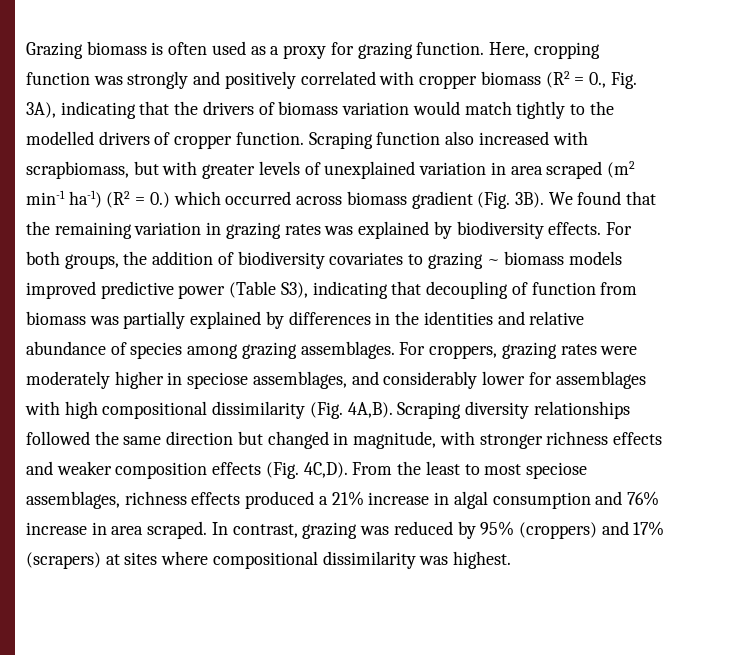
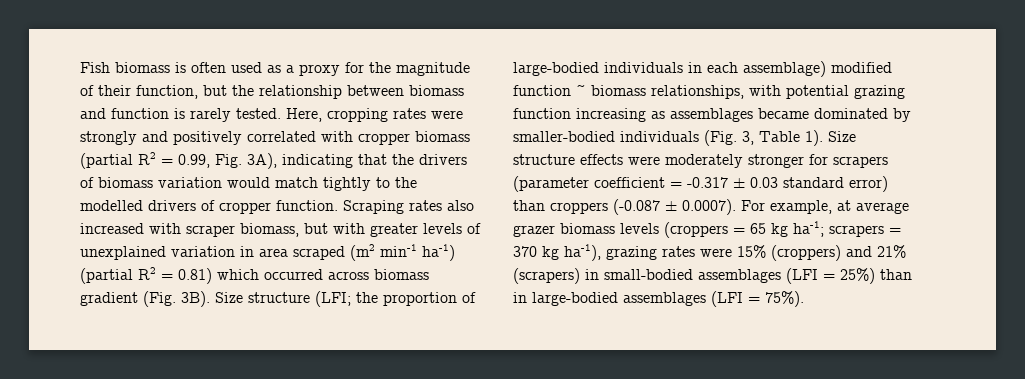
[26,42,83,59] Grazing -> [80,62,110,73] Fish
[357,42,600,59] [26,72,123,85] grazing function. Here, cropping function was -> [369,62,470,76] [80,85,464,99] [80,108,463,122] the magnitude of their function, but the relationship between biomass and function is rarely tested. Here, cropping rates were
[545,71,606,88] (R2 = 0., -> [80,152,210,169] (partial R2 = 0.99,
[376,132,441,145] function -> [409,200,442,211] rates
[26,161,129,179] scrapbiomass, -> [186,223,299,237] scraper biomass,
[106,191,170,208] (R2 = 0.) -> [80,267,212,284] (partial R2 = 0.81)
[548,191,657,205] [26,221,632,239] [26,251,622,269] [26,281,638,299] [26,311,585,329] [26,341,638,359] [26,371,646,389] [25,401,630,419] [26,431,662,449] [26,461,587,479] [26,491,659,509] [26,521,665,539] [26,551,512,569] We found that the remaining variation in grazing rates was explained by biodiversity effects. For both groups, the addition of biodiversity covariates to grazing ~ biomass models improved predictive power (Table S3), indicating that decoupling of function from biomass was partially explained by differences in the identities and relative abundance of species among grazing assemblages. For croppers, grazing rates were moderately higher in speciose assemblages, and considerably lower for assemblages with high compositional dissimilarity (Fig. 4A,B). Scraping diversity relationships followed the same direction but changed in magnitude, with stronger richness effects and weaker composition effects (Fig. 4C,D). From the least to most speciose assemblages, richness effects produced a 21% increase in algal consumption and 76% increase in area scraped. In contrast, grazing was reduced by 95% (croppers) and 17% (scrapers) at sites where compositional dissimilarity was highest. -> [215,291,476,307] [513,61,892,77] [513,84,905,99] [513,108,911,122] [513,130,856,146] [513,154,888,168] [513,176,888,192] [513,199,909,215] [513,221,901,238] [513,244,906,261] [513,268,912,284] [513,291,804,307] Size structure (LFI; the proportion of large-bodied individuals in each assemblage) modified function ~ biomass relationships, with potential grazing function increasing as assemblages became dominated by smaller-bodied individuals (Fig. 3, Table 1). Size structure effects were moderately stronger for scrapers (parameter coefficient = -0.317 ± 0.03 standard error) than croppers (-0.087 ± 0.0007). For example, at average grazer biomass levels (croppers = 65 kg ha-1; scrapers = 370 kg ha-1), grazing rates were 15% (croppers) and 21% (scrapers) in small-bodied assemblages (LFI = 25%) than in large-bodied assemblages (LFI = 75%).

